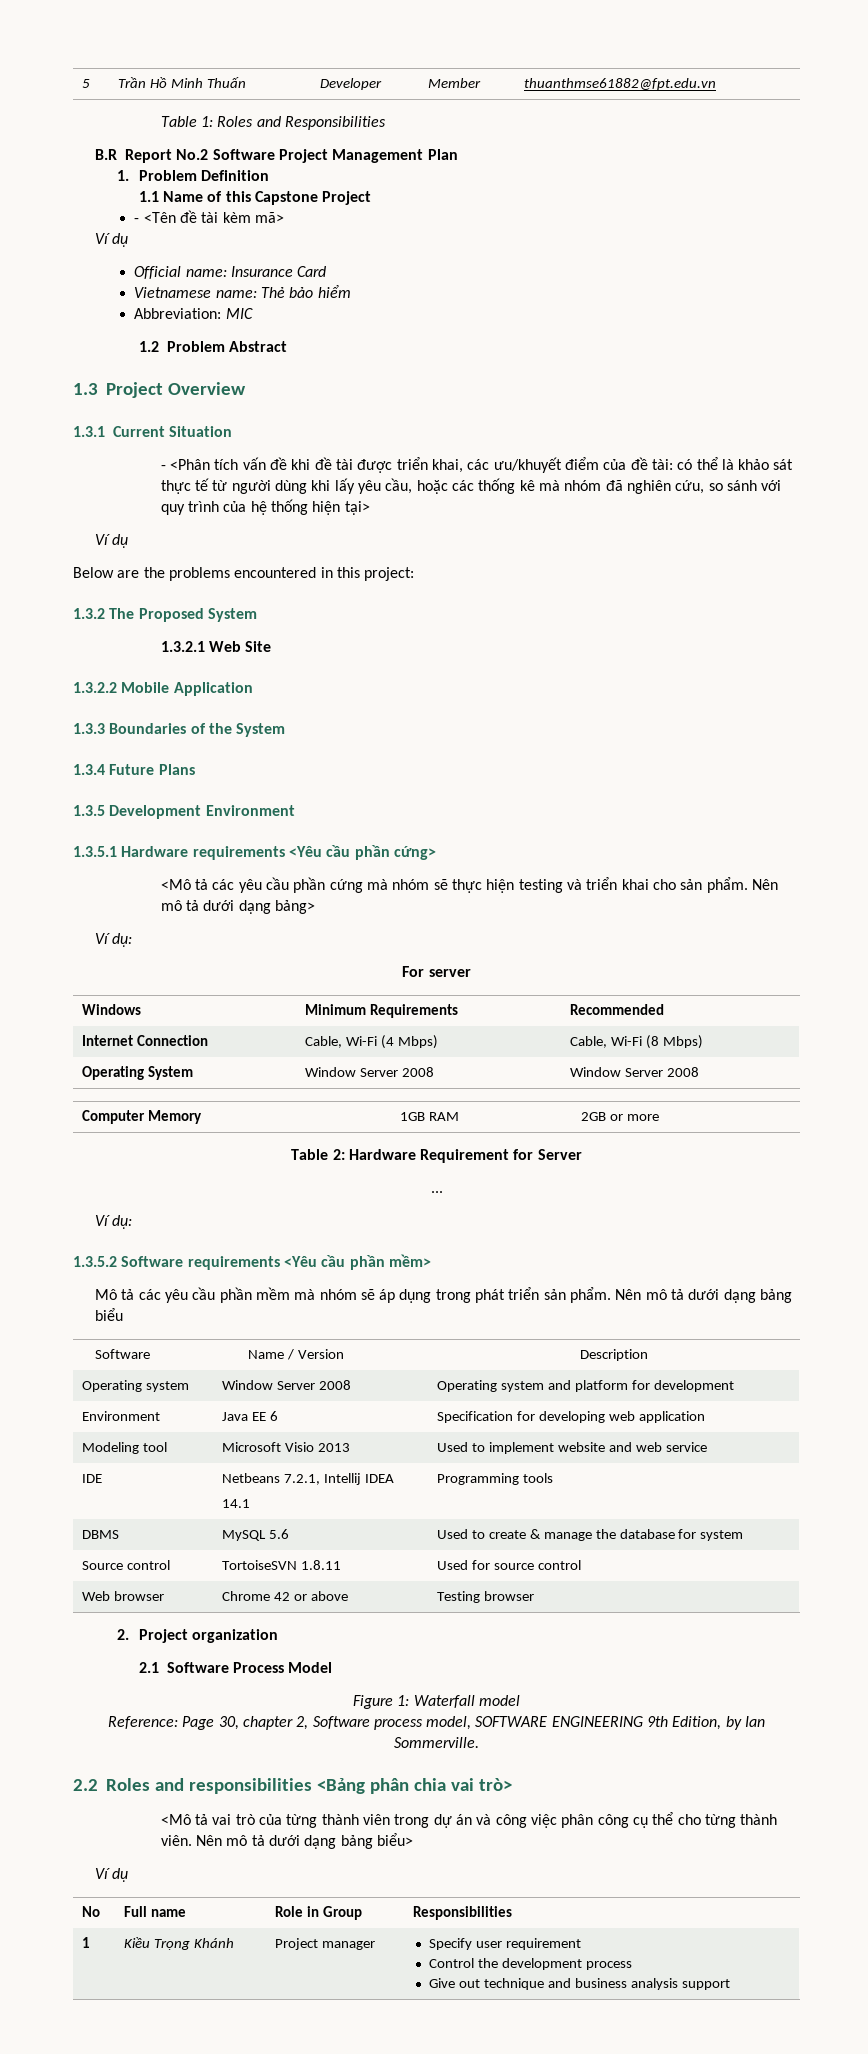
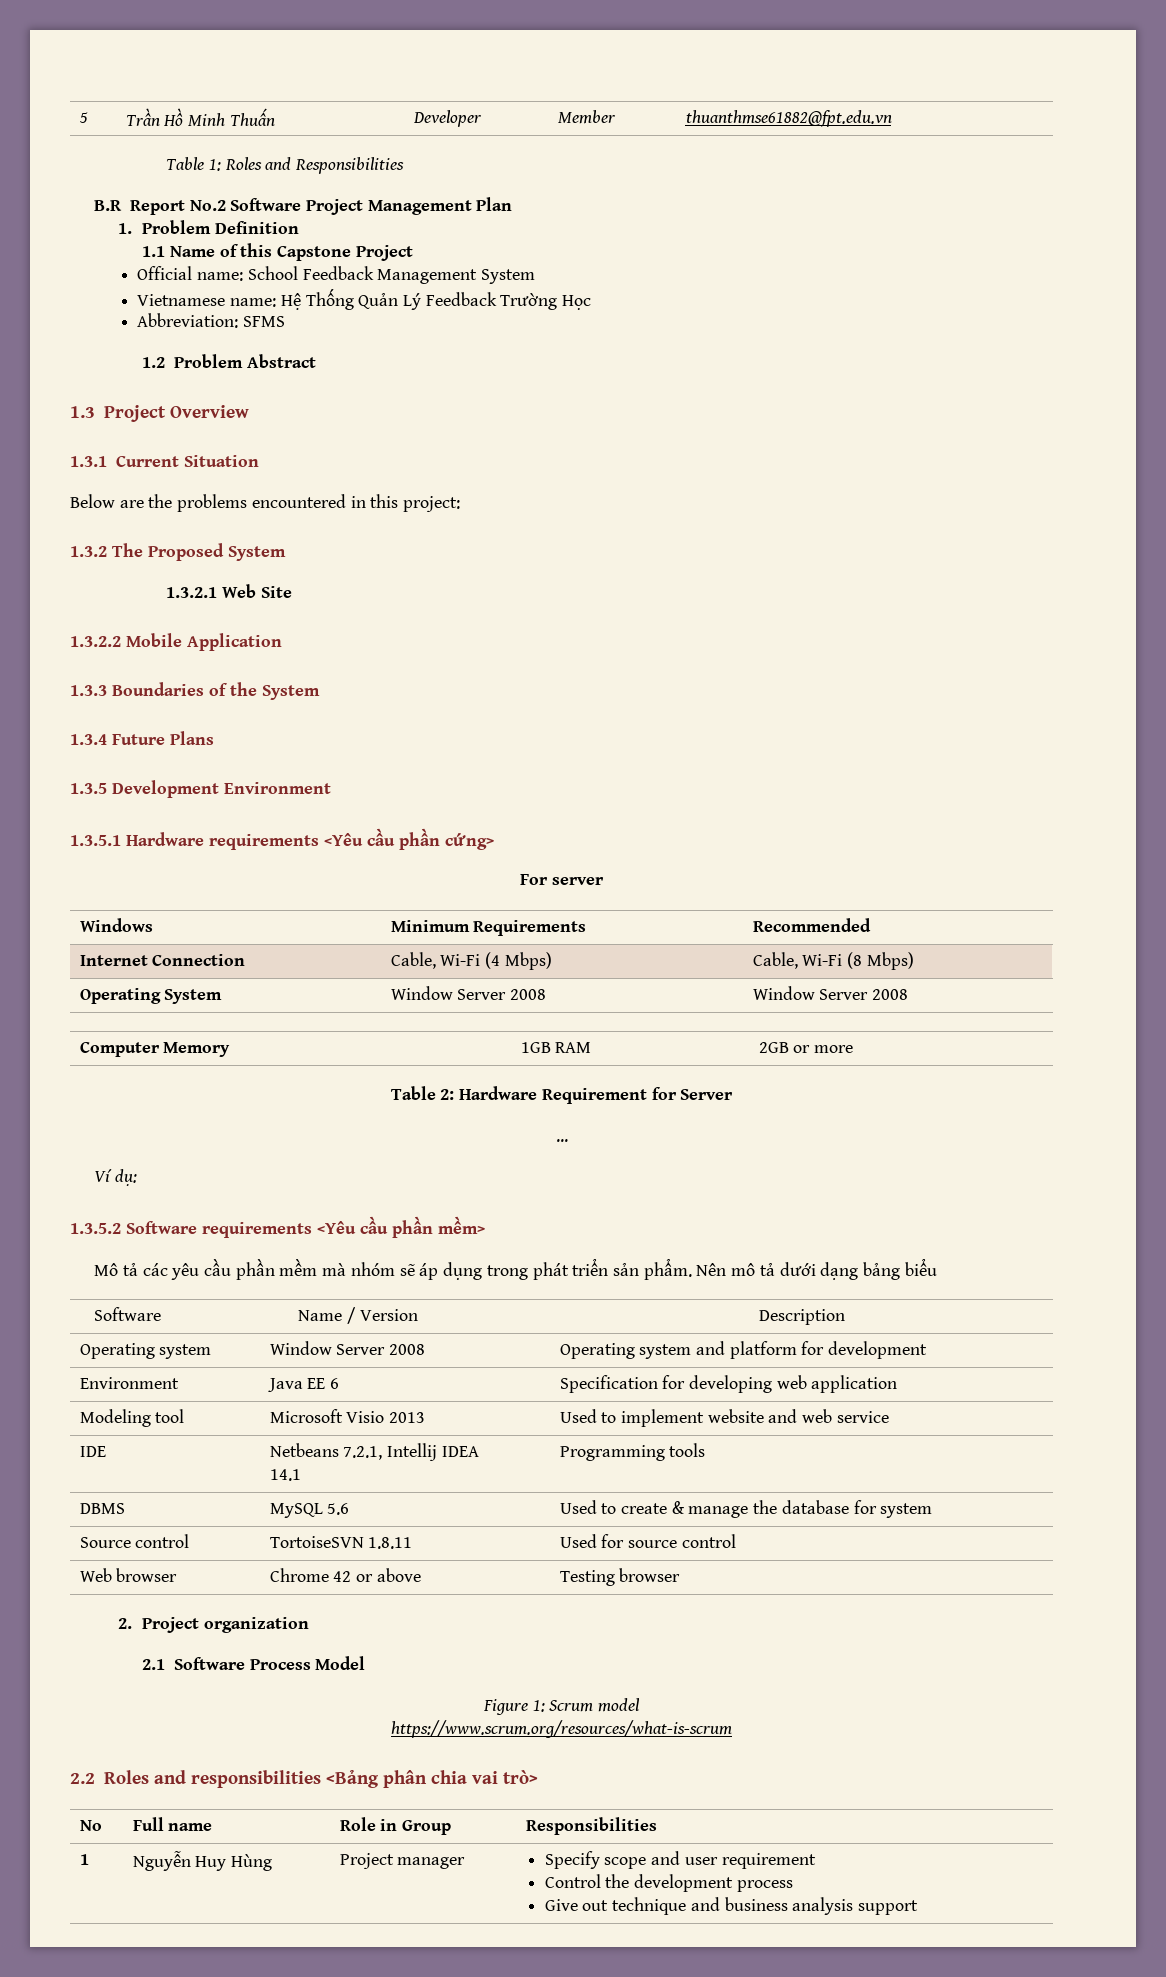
[134,210,285,223] [94,233,129,247] [134,266,327,279] [134,285,351,298] - <Tên đề tài kèm mã> // Ví dụ // Official name: Insurance Card // Vietnamese name: Thẻ bảo hiểm -> [137,266,536,284] [137,288,592,310] Official name: School Feedback Management System // Vietnamese name: Hệ Thống Quản Lý Feedback Trường Học
[225,308,253,319] MIC -> [243,316,286,327] SFMS
[160,457,794,473] [160,478,782,494] [160,499,370,515] [94,534,129,548] // - <Phân tích vấn đề khi đề tài được triển khai, các ưu/khuyết điểm của đề tài: có thể là khảo sát thực tế từ người dùng khi lấy yêu cầu, hoặc các thống kê mà nhóm đã nghiên cứu, so sánh với quy trình của hệ thống hiện tại> // Ví dụ -> (259, 461) none
[160,877,778,893] [160,900,316,914] [94,933,133,947] // <Mô tả các yêu cầu phần cứng mà nhóm sẽ thực hiện testing và triển khai cho sản phẩm. Nên mô tả dưới dạng bảng> // Ví dụ: -> (494, 841) none
[413,1695,475,1708] Waterfall -> [549,1700,594,1712] Scrum
[107,1716,766,1730] [394,1737,479,1748] Reference: Page 30, chapter 2, Software process model, SOFTWARE ENGINEERING 9th Edition, by Ian Sommerville. -> [391,1720,732,1738] https://www.scrum.org/resources/what-is-scrum
[160,1812,778,1828] [160,1833,414,1849] [94,1868,129,1882] // <Mô tả vai trò của từng thành viên trong dự án và công việc phân công cụ thể cho từng thành viên. Nên mô tả dưới dạng bảng biểu> // Ví dụ -> (538, 1777) none
[124,1937,234,1950] Kiều Trọng Khánh -> [132,1850,272,1871] Nguyễn Huy Hùng
(473, 1944) none -> [604,1851,681,1869] scope and

